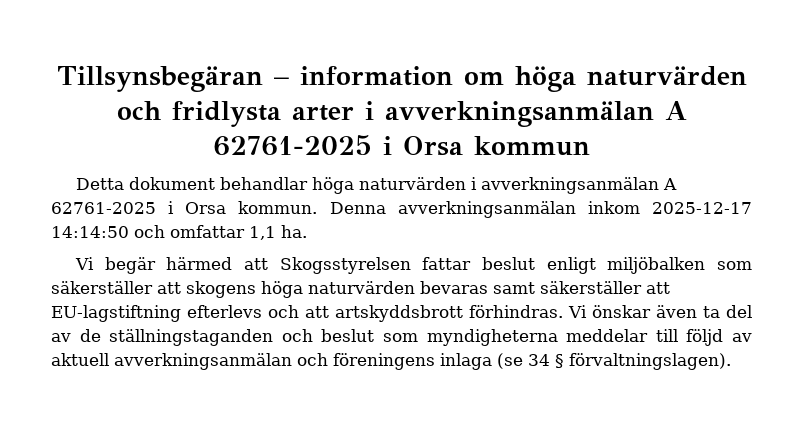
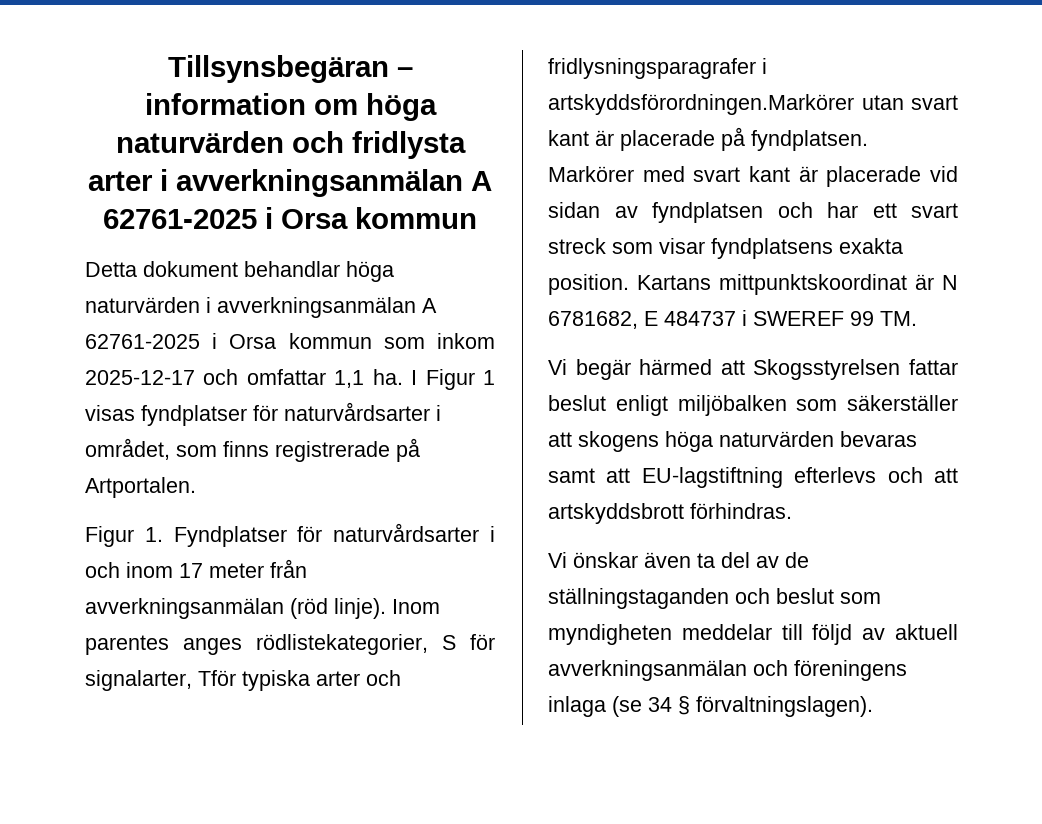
[238,201,576,218] kommun. Denna avverkningsanmälan -> [288,333,425,349] kommun som
[51,226,129,238] 14:14:50 -> (195, 377) none
(307, 231) none -> [411,369,496,390] [85,402,441,426] [85,438,420,462] [85,477,196,498] [85,523,496,547] [85,559,307,578] [85,598,440,619] [85,634,495,655] [85,670,401,691] [548,58,767,79] [548,94,958,115] [548,127,868,151] [548,166,958,187] [548,202,958,223] [548,238,903,259] [548,274,958,295] [548,310,917,329] I Figur 1 visas fyndplatser för naturvårdsarter i området, som finns registrerade på Artportalen. // Figur 1. Fyndplatser för naturvårdsarter i och inom 17 meter från avverkningsanmälan (röd linje). Inom parentes anges rödlistekategorier, S för signalarter, Tför typiska arter och fridlysningsparagrafer i artskyddsförordningen.Markörer utan svart kant är placerade på fyndplatsen. Markörer med svart kant är placerade vid sidan av fyndplatsen och har ett svart streck som visar fyndplatsens exakta position. Kartans mittpunktskoordinat är N 6781682, E 484737 i SWEREF 99 TM.
[540,281,642,294] säkerställer -> (595, 475) none
(563, 311) none -> (792, 511) //
[426,329,558,346] myndigheterna -> [548,624,672,645] myndigheten

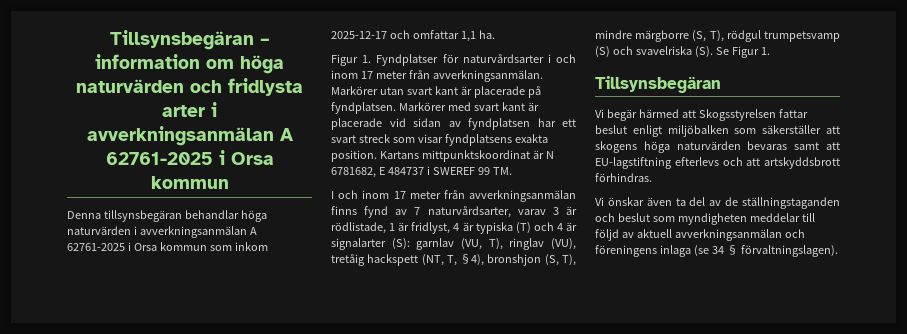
[85,261,238,277] Detta dokument -> [67,210,182,222] Denna tillsynsbegäran
[411,369,496,390] [85,402,441,426] [85,438,420,462] [85,477,196,498] I Figur 1 visas fyndplatser för naturvårdsarter i området, som finns registrerade på Artportalen. -> (495, 34) none
[85,598,440,619] [85,634,495,655] [85,670,401,691] [548,58,767,79] [548,94,854,115] avverkningsanmälan (röd linje). Inom parentes anges rödlistekategorier, S för signalarter, Tför typiska arter och fridlysningsparagrafer i artskyddsförordningen.Markörer -> [432,70,543,82] [331,86,378,95] avverkningsanmälan. Markörer
[777,202,813,218] och -> (530, 124) none
(917, 318) none -> [331,190,576,202] [331,206,577,218] [331,222,577,234] [331,238,576,250] [331,254,576,266] [595,30,840,42] [595,46,770,58] [595,76,721,93] // I och inom 17 meter från avverkningsanmälan finns fynd av 7 naturvårdsarter, varav 3 är rödlistade, 1 är fridlyst, 4 är typiska (T) och 4 är signalarter (S): garnlav (VU, T), ringlav (VU), tretåig hackspett (NT, T, §4), bronshjon (S, T), mindre märgborre (S, T), rödgul trumpetsvamp (S) och svavelriska (S). Se Figur 1. // Tillsynsbegäran

